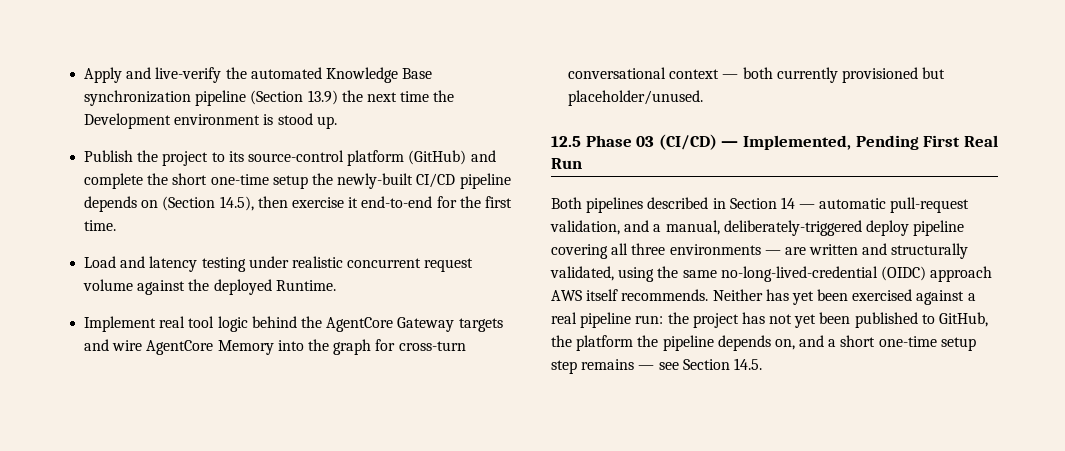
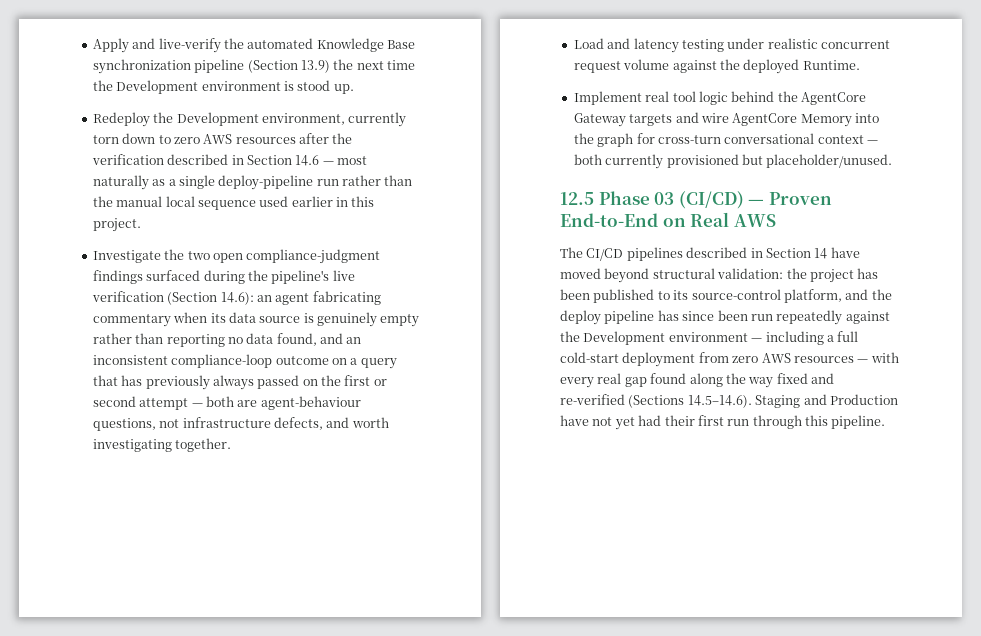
[84,150,496,166] [84,173,511,189] [84,196,512,212] [84,220,117,231] Publish the project to its source-control platform (GitHub) and complete the short one-time setup the newly-built CI/CD pipeline depends on (Section 14.5), then exercise it end-to-end for the first time. -> [92,112,407,127] [92,133,353,144] [91,154,367,166] [92,175,413,190] [92,196,375,210] [92,218,141,232] [92,249,381,264] [92,270,355,284] [91,291,381,305] [92,312,420,327] [92,333,362,347] [92,354,397,369] [92,375,387,390] [92,396,361,410] [92,417,389,431] [92,438,232,452] Redeploy the Development environment, currently torn down to zero AWS resources after the verification described in Section 14.6 — most naturally as a single deploy-pipeline run rather than the manual local sequence used earlier in this project. // Investigate the two open compliance-judgment findings surfaced during the pipeline's live verification (Section 14.6): an agent fabricating commentary when its data source is genuinely empty rather than reporting no data found, and an inconsistent compliance-loop outcome on a query that has previously always passed on the first or second attempt — both are agent-behaviour questions, not infrastructure defects, and worth investigating together.
[742,135,998,150] [551,158,582,169] [551,197,582,209] Implemented, Pending First Real Run // Both -> [768,192,832,205] [560,212,776,227] [560,247,624,261] Proven End-to-End on Real AWS // The CI/CD
[799,197,970,213] [550,220,965,236] [551,243,969,259] [550,266,993,282] [551,289,976,305] [551,312,664,328] — automatic pull-request validation, and a manual, deliberately-triggered deploy pipeline covering all three environments — are written and structurally validated, using the same no-long-lived-credential (OIDC) approach AWS itself recommends. Neither has yet been exercised against a real pipeline run: -> [830,247,860,258] [560,268,784,283] have moved beyond structural validation:
[769,314,817,328] not yet -> (879, 273) none
[939,312,989,327] [551,335,976,351] [551,358,762,374] GitHub, the platform the pipeline depends on, and a short one-time setup step remains — see Section 14.5. -> [673,289,892,303] [560,310,890,325] [560,331,859,345] [560,352,899,367] [560,373,834,388] [560,394,898,408] [560,415,886,430] its source-control platform, and the deploy pipeline has since been run repeatedly against the Development environment — including a full cold-start deployment from zero AWS resources — with every real gap found along the way fixed and re-verified (Sections 14.5–14.6). Staging and Production have not yet had their first run through this pipeline.

